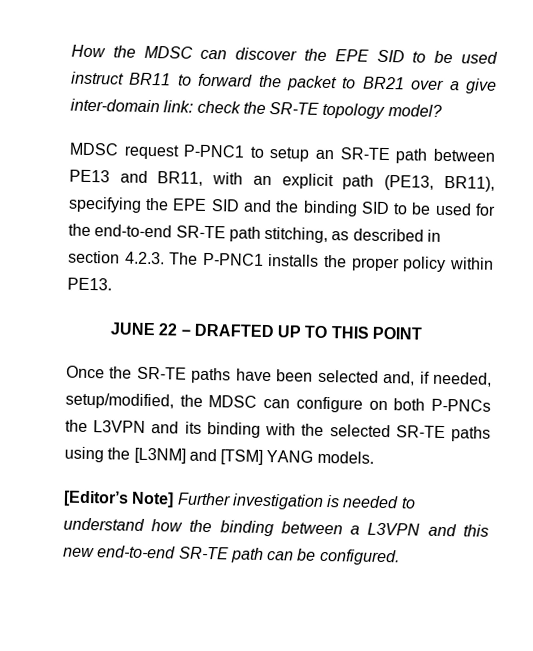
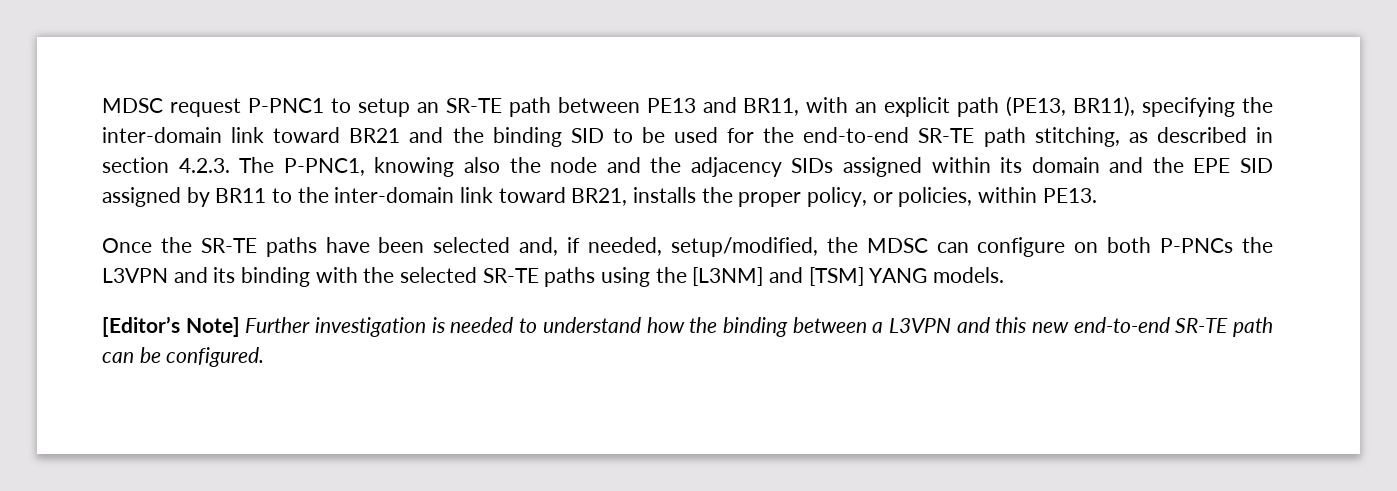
[70,44,498,64] [70,71,498,94] [69,98,442,119] How the MDSC can discover the EPE SID to be used instruct BR11 to forward the packet to BR21 over a give inter-domain link: check the SR-TE topology model? // -> (102, 105) none
[172,198,240,212] EPE SID -> [102,127,401,143] inter-domain link toward BR21
[202,252,495,273] [66,277,112,291] [109,322,423,340] P-PNC1 installs the proper policy within PE13. // JUNE 22 – DRAFTED UP TO THIS POINT -> [283,157,1273,177] [102,187,1097,207] P-PNC1, knowing also the node and the adjacency SIDs assigned within its domain and the EPE SID assigned by BR11 to the inter-domain link toward BR21, installs the proper policy, or policies, within PE13.

